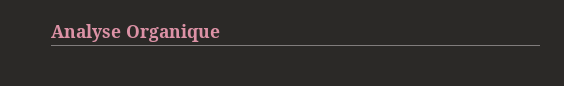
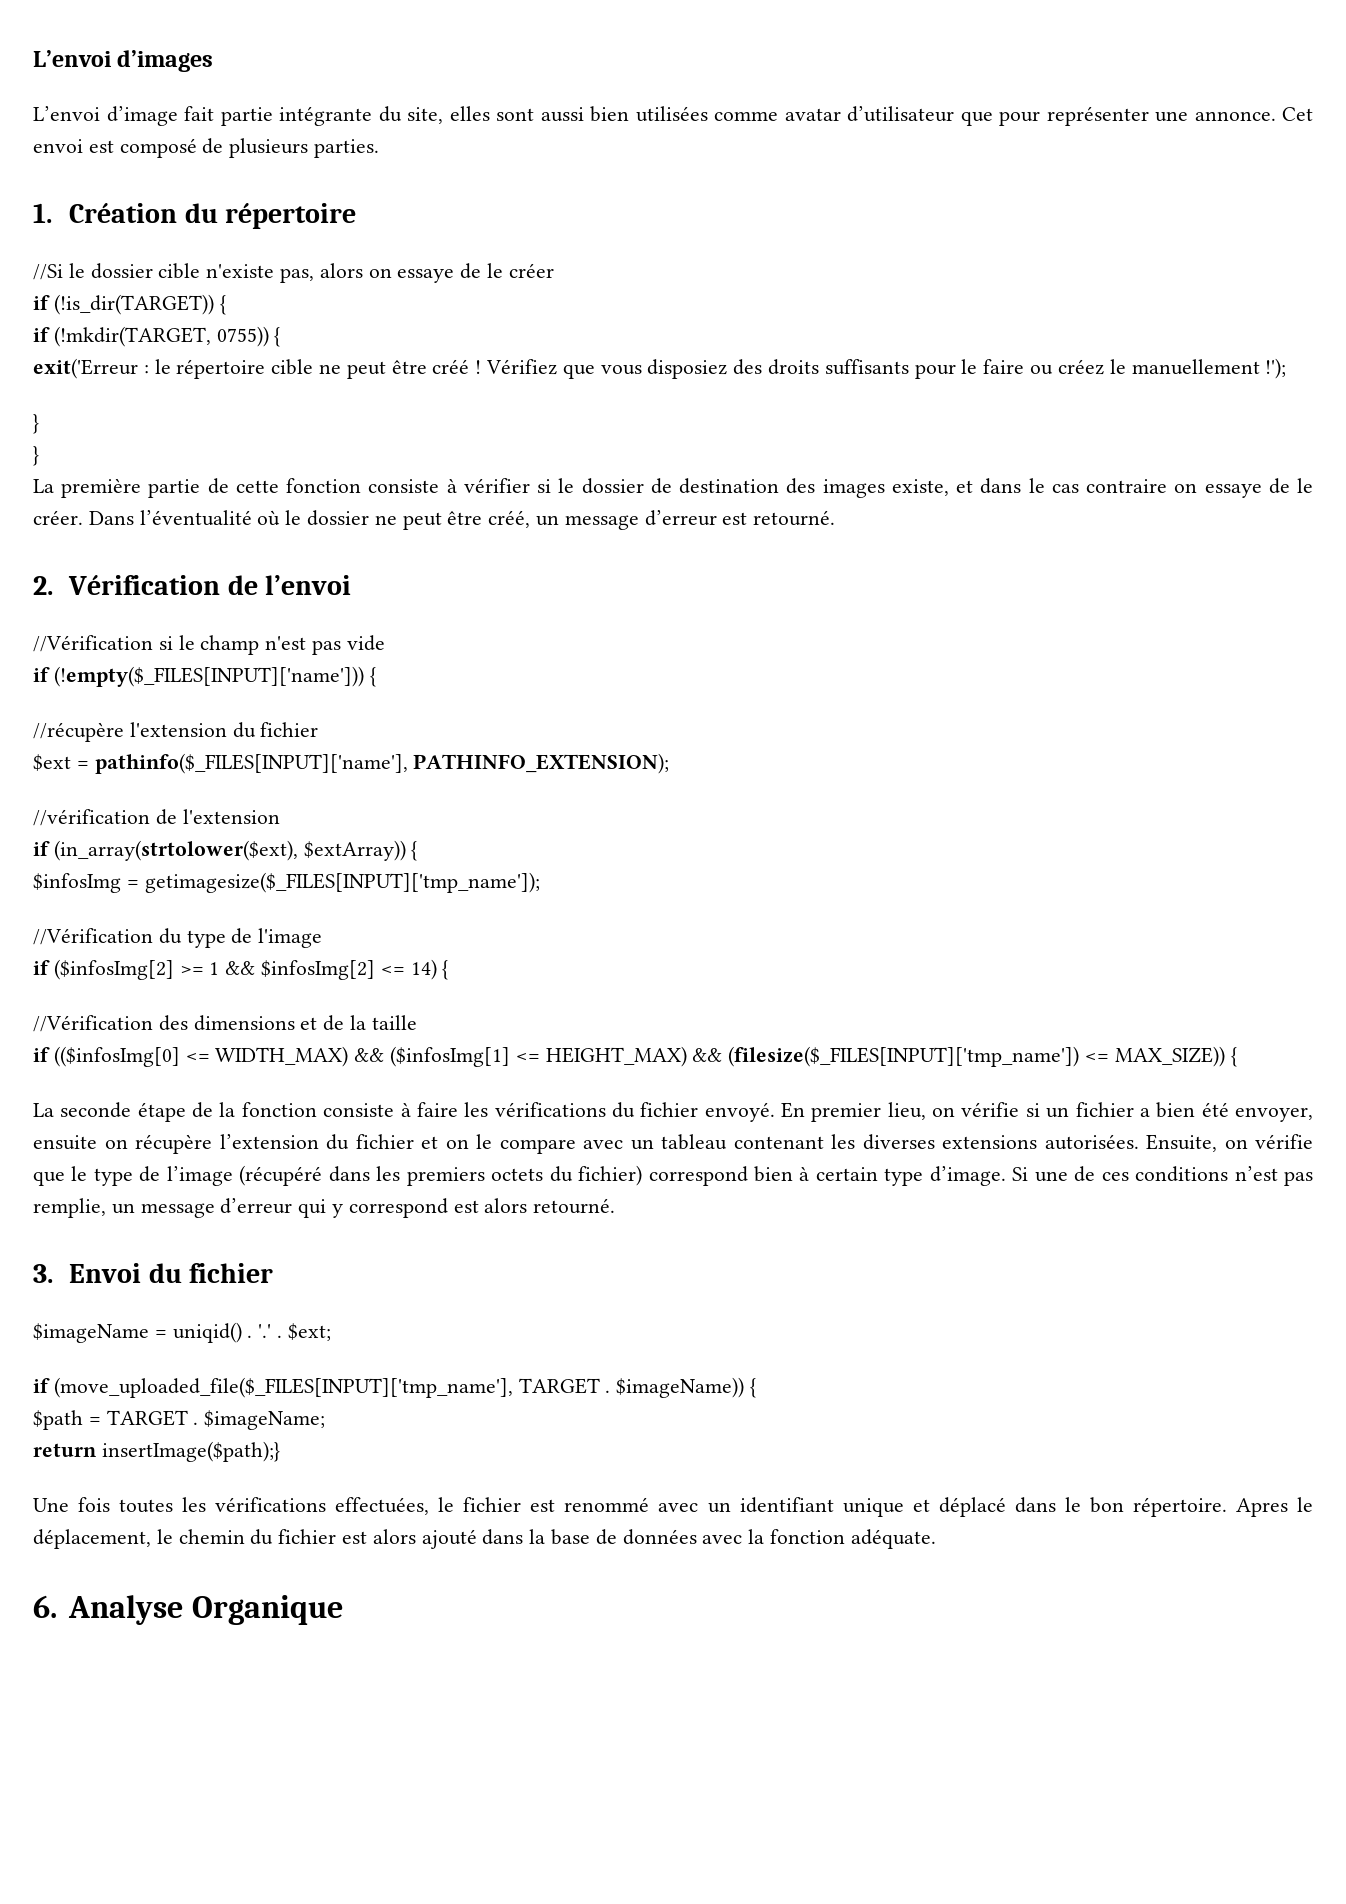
(51, 33) none -> [33,50,214,72] [33,106,1313,126] [33,138,380,158] [33,203,357,229] [33,263,554,283] [33,294,226,315] [33,326,281,347] [33,358,1287,379] [33,414,39,434] [33,446,39,466] [33,478,1314,498] [33,510,836,530] [33,575,352,595] [33,635,385,655] [33,666,376,687] [33,722,319,742] [33,753,670,774] [33,809,280,826] [33,840,418,861] [33,872,540,893] [33,928,323,948] [33,959,449,980] [33,1015,417,1032] [33,1046,1237,1067] [33,1102,1313,1122] [33,1134,1313,1154] [33,1165,1313,1186] [33,1198,616,1218] [33,1263,274,1283] [33,1322,331,1343] [33,1377,757,1398] [33,1410,326,1430] [33,1441,280,1462] [33,1497,1313,1517] [33,1529,936,1549] [33,1595,57,1618] L’envoi d’images // L’envoi d’image fait partie intégrante du site, elles sont aussi bien utilisées comme avatar d’utilisateur que pour représenter une annonce. Cet envoi est composé de plusieurs parties. // 1. Création du répertoire // //Si le dossier cible n'existe pas, alors on essaye de le créer // if (!is_dir(TARGET)) { // if (!mkdir(TARGET, 0755)) { // exit('Erreur : le répertoire cible ne peut être créé ! Vérifiez que vous disposiez des droits suffisants pour le faire ou créez le manuellement !'); // } // } // La première partie de cette fonction consiste à vérifier si le dossier de destination des images existe, et dans le cas contraire on essaye de le créer. Dans l’éventualité où le dossier ne peut être créé, un message d’erreur est retourné. // 2. Vérification de l’envoi // //Vérification si le champ n'est pas vide // if (!empty($_FILES[INPUT]['name'])) { // //récupère l'extension du fichier // $ext = pathinfo($_FILES[INPUT]['name'], PATHINFO_EXTENSION); // //vérification de l'extension // if (in_array(strtolower($ext), $extArray)) { // $infosImg = getimagesize($_FILES[INPUT]['tmp_name']); // //Vérification du type de l'image // if ($infosImg[2] >= 1 && $infosImg[2] <= 14) { // //Vérification des dimensions et de la taille // if (($infosImg[0] <= WIDTH_MAX) && ($infosImg[1] <= HEIGHT_MAX) && (filesize($_FILES[INPUT]['tmp_name']) <= MAX_SIZE)) { // La seconde étape de la fonction consiste à faire les vérifications du fichier envoyé. En premier lieu, on vérifie si un fichier a bien été envoyer, ensuite on récupère l’extension du fichier et on le compare avec un tableau contenant les diverses extensions autorisées. Ensuite, on vérifie que le type de l’image (récupéré dans les premiers octets du fichier) correspond bien à certain type d’image. Si une de ces conditions n’est pas remplie, un message d’erreur qui y correspond est alors retourné. // 3. Envoi du fichier // $imageName = uniqid() . '.' . $ext; // if (move_uploaded_file($_FILES[INPUT]['tmp_name'], TARGET . $imageName)) { // $path = TARGET . $imageName; // return insertImage($path);} // Une fois toutes les vérifications effectuées, le fichier est renommé avec un identifiant unique et déplacé dans le bon répertoire. Apres le déplacement, le chemin du fichier est alors ajouté dans la base de données avec la fonction adéquate. // 6.

